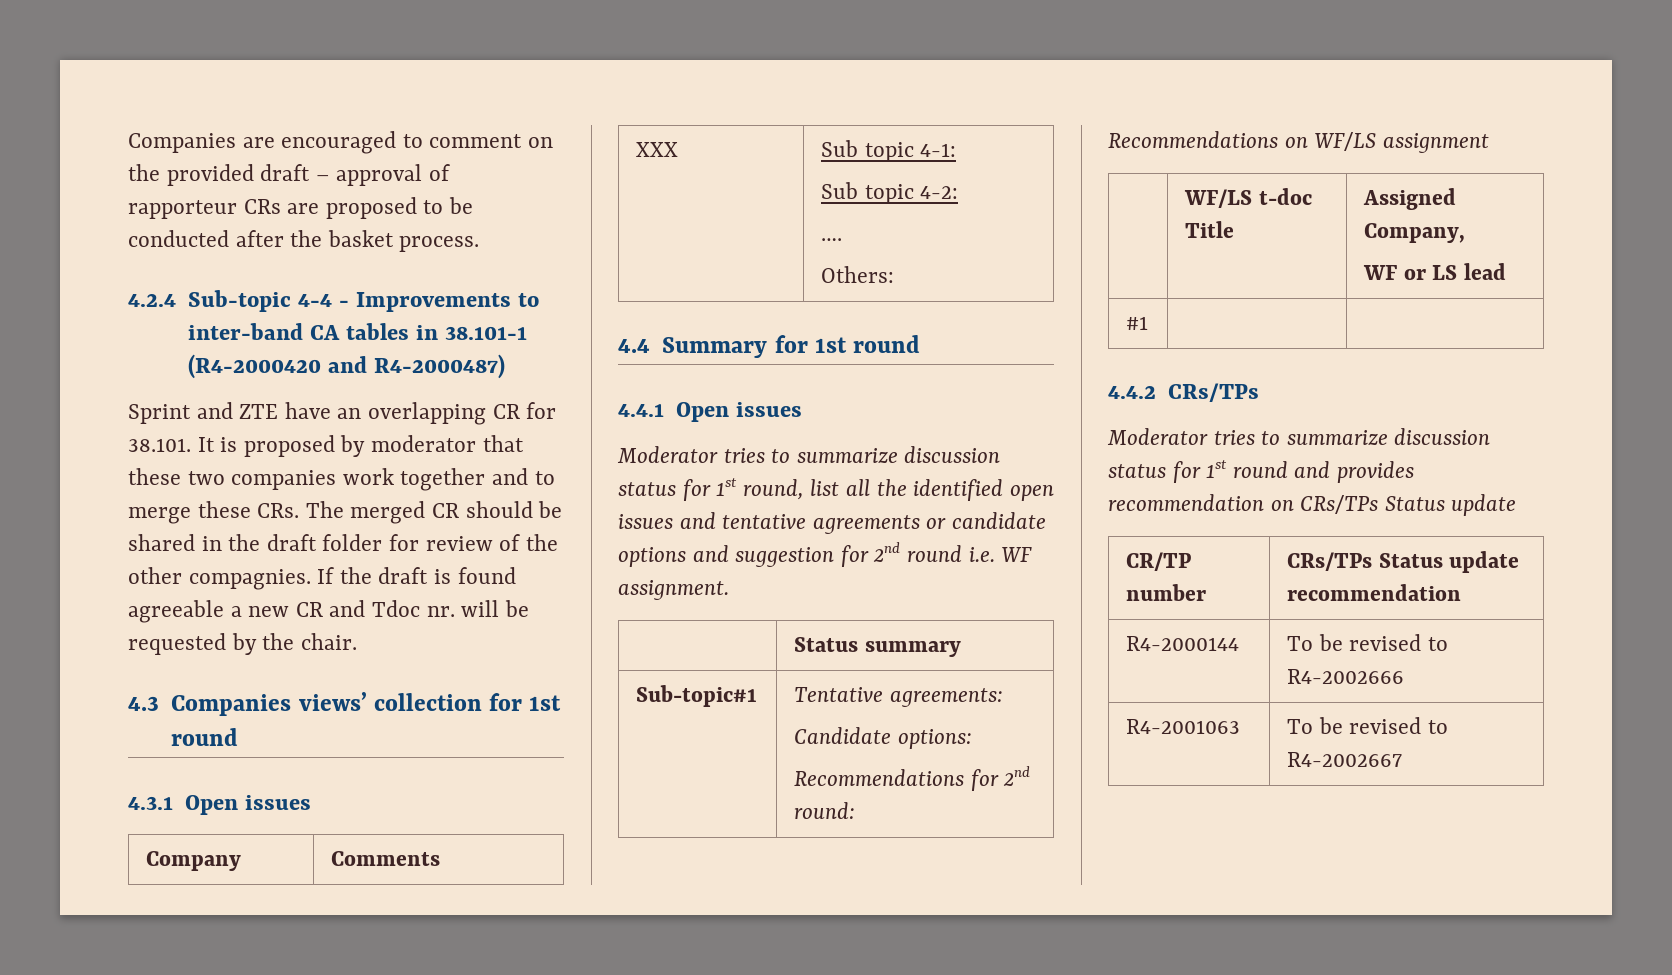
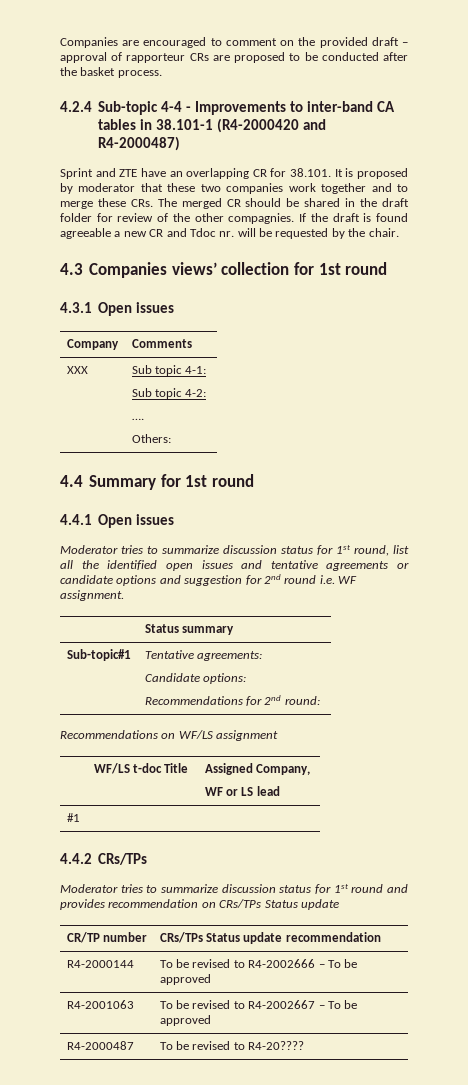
(1405, 676) none -> [318,959,358,968] [159,974,211,985] – To be approved
(1403, 759) none -> [318,1000,358,1009] [159,1015,211,1026] [66,1041,134,1050] [159,1041,305,1050] – To be approved // R4-2000487 | To be revised to R4-20????

